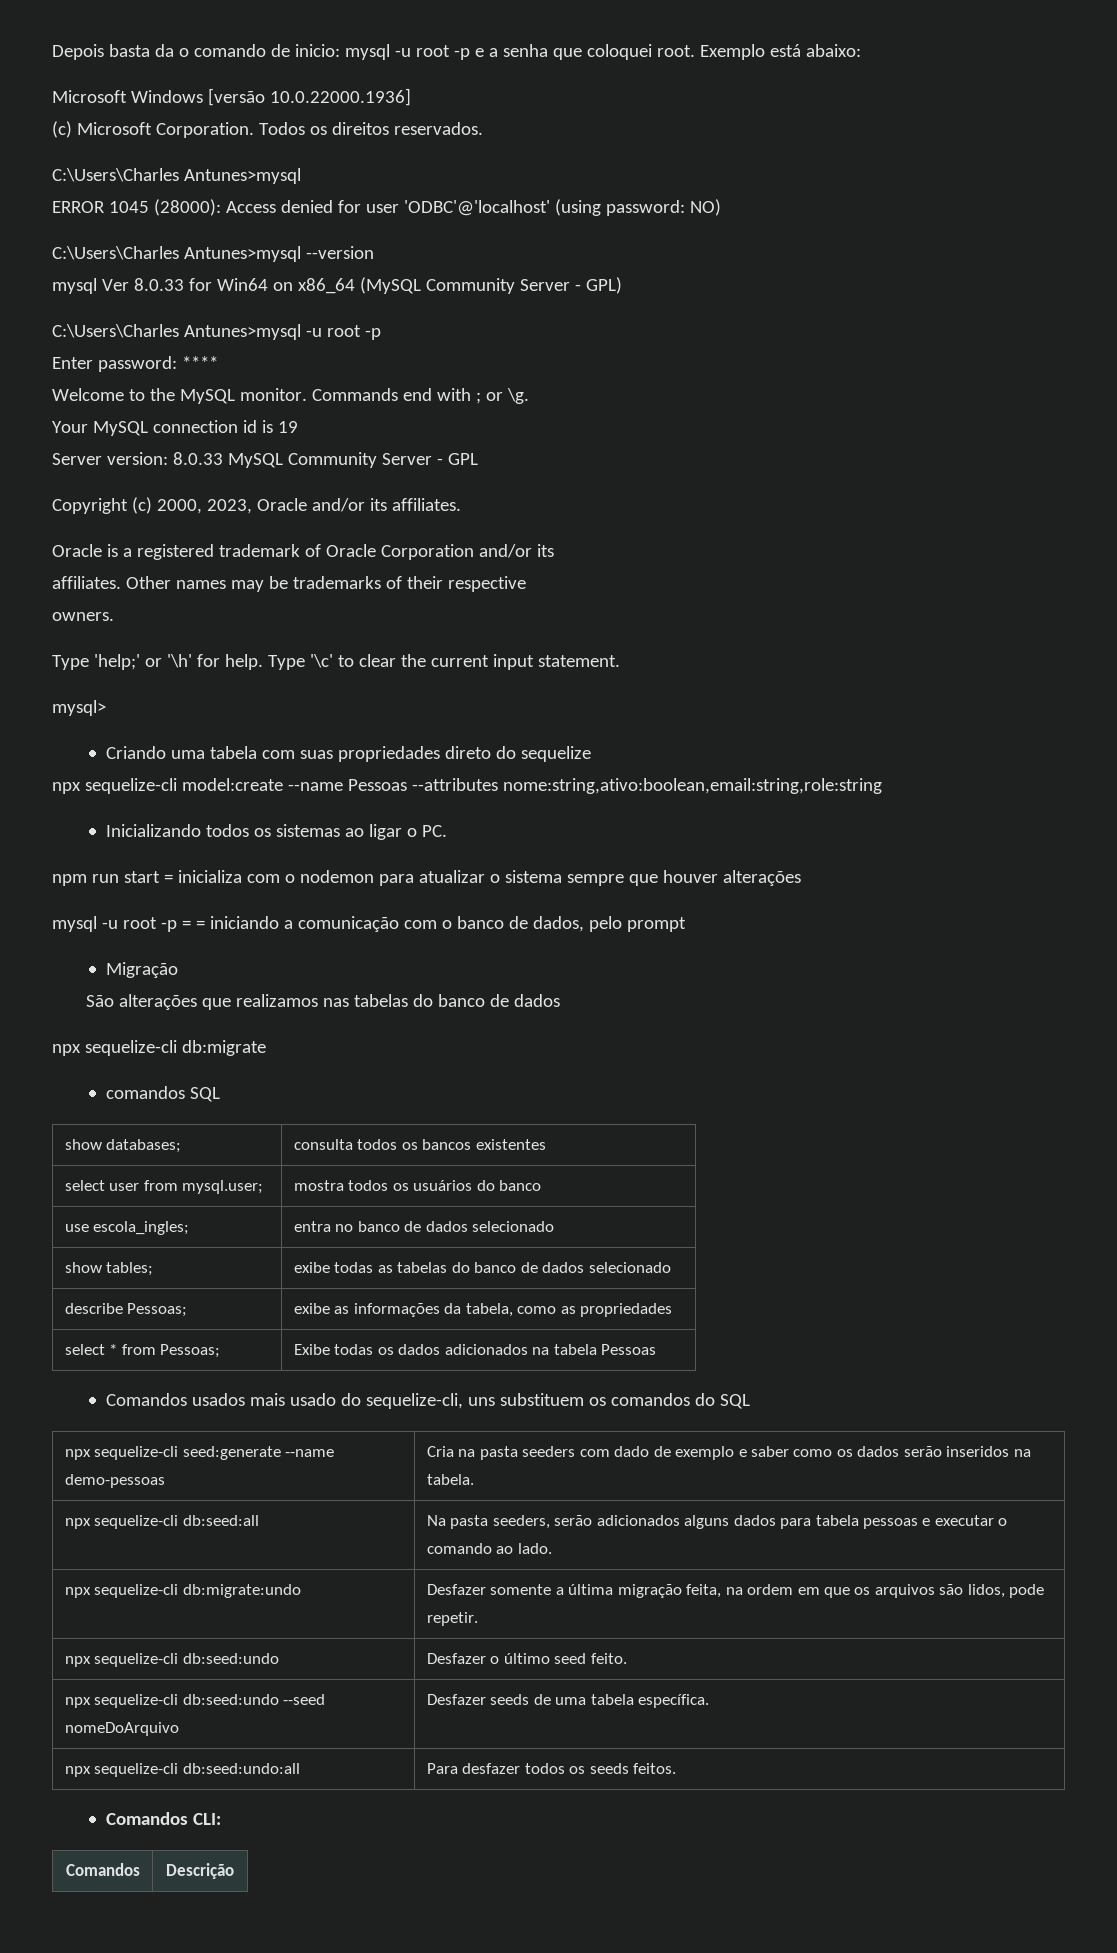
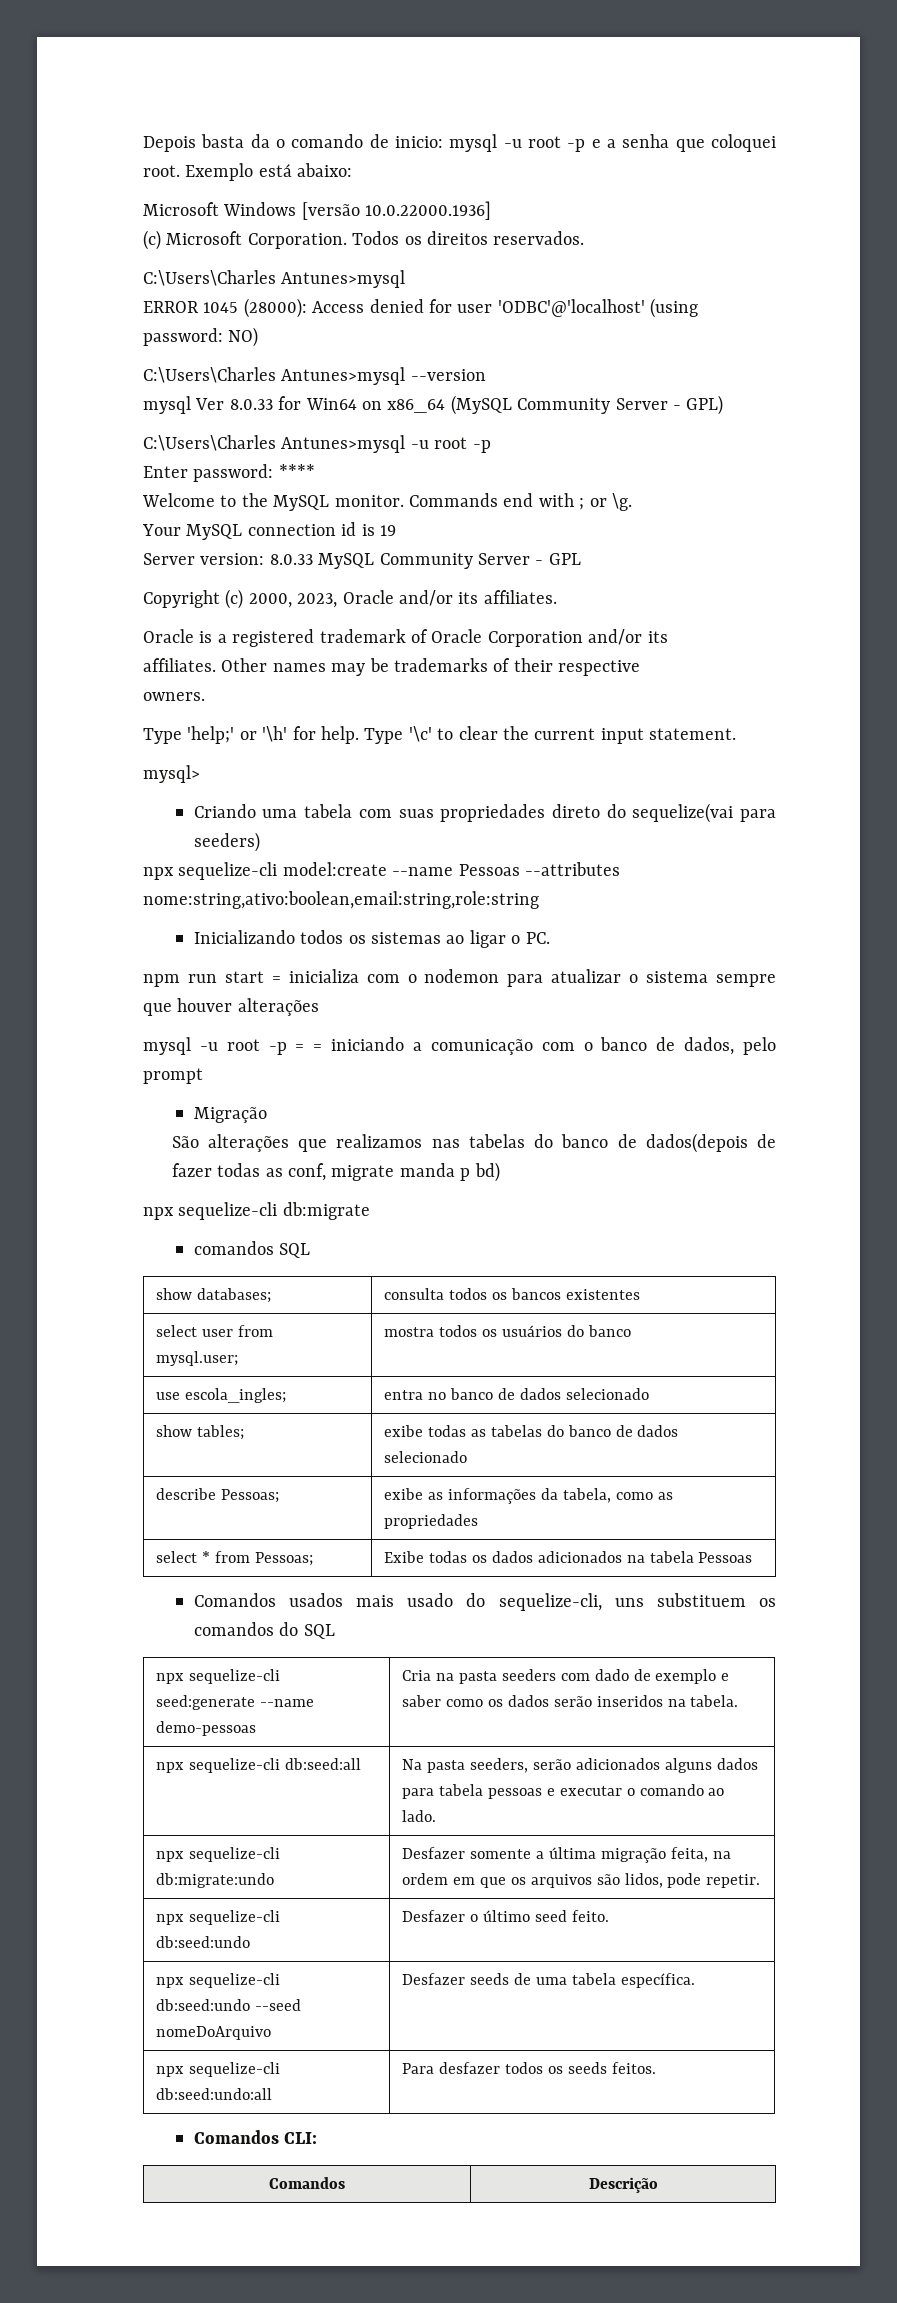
[520,746,591,762] sequelize -> [632,803,776,823] [193,832,260,852] sequelize(vai para seeders)
[513,994,560,1007] dados -> [645,1133,776,1153] [171,1162,500,1182] dados(depois de fazer todas as conf, migrate manda p bd)

